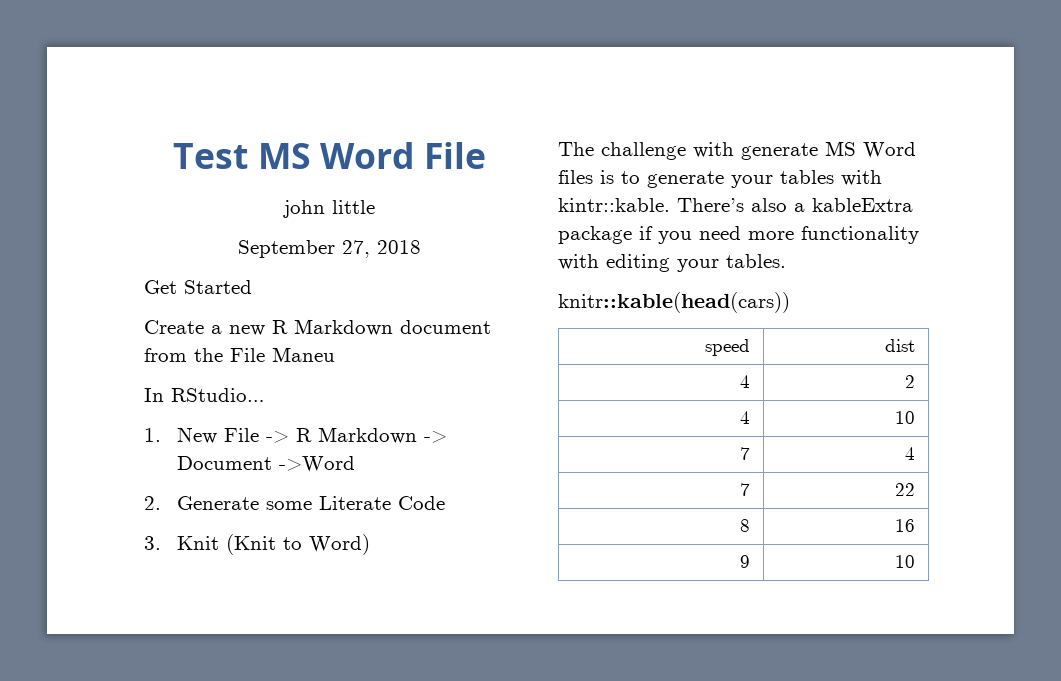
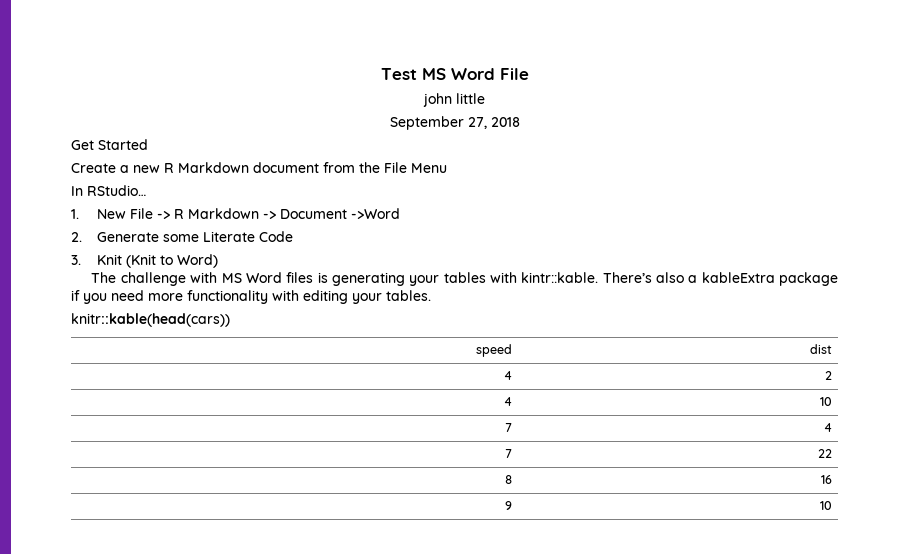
[272,347,335,362] Maneu -> [411,163,447,173] Menu
[741,143,818,160] generate -> (218, 277) none
[621,171,724,188] to generate -> [331,272,405,286] generating

